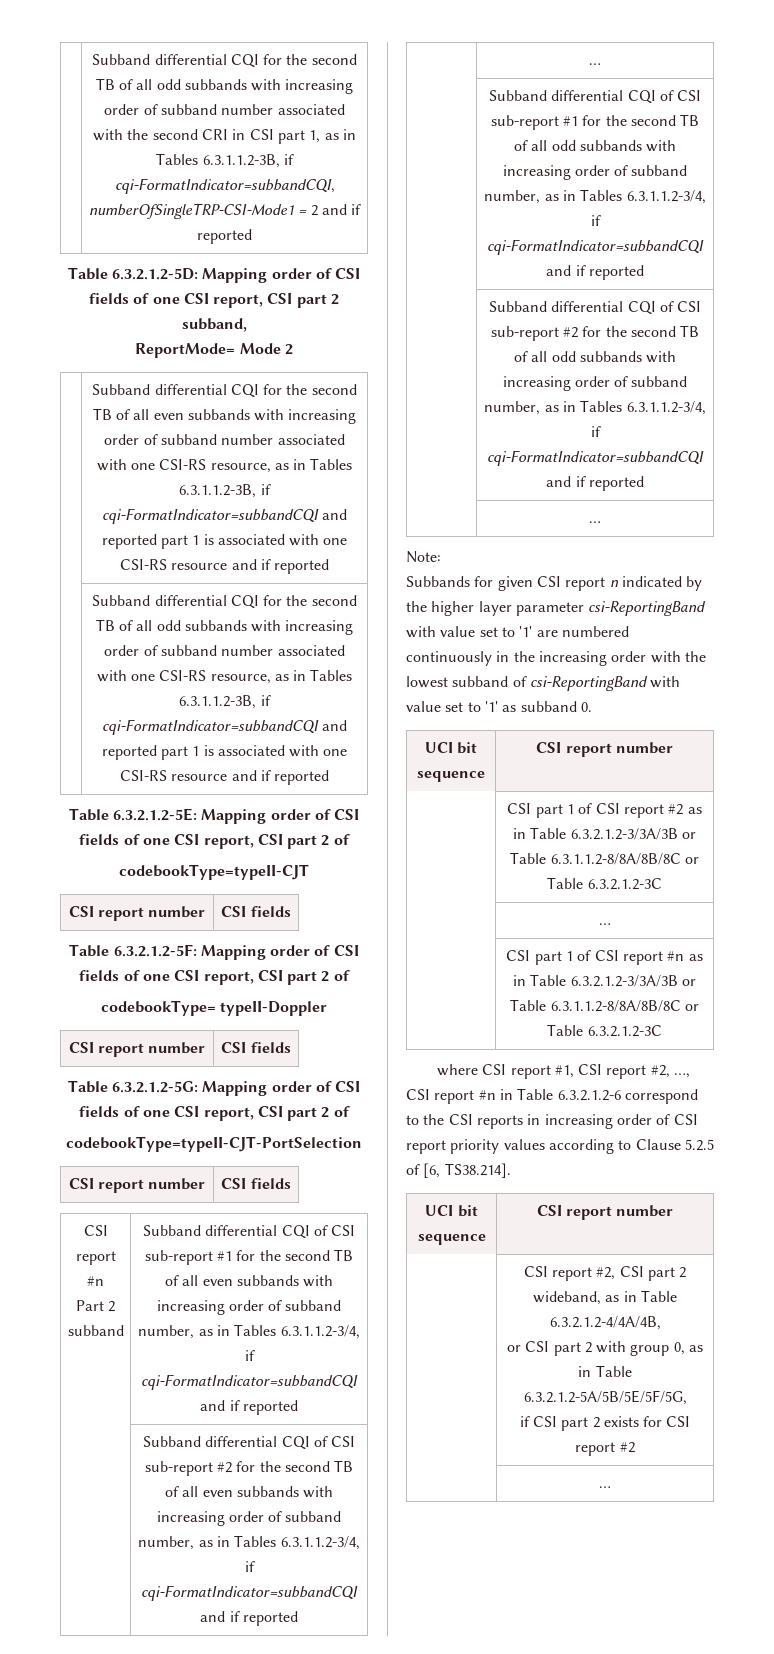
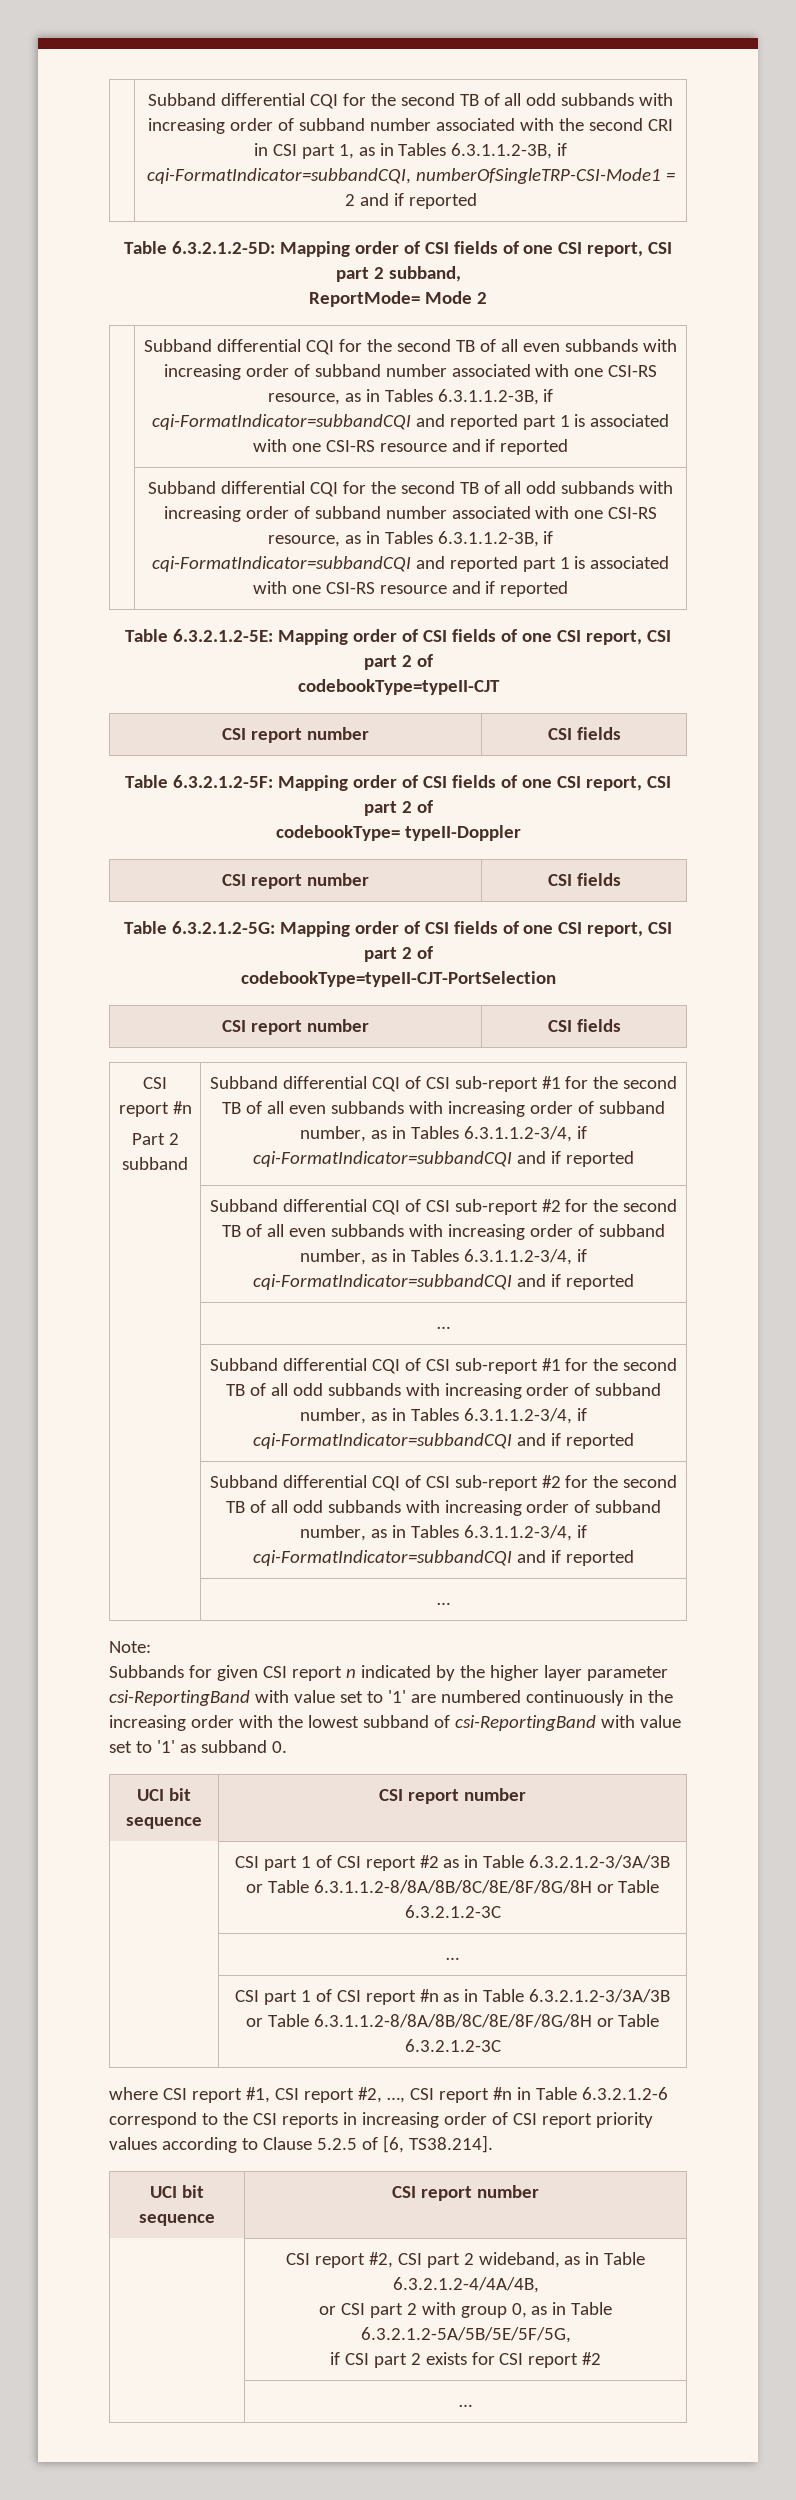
[550,853,681,865] 6.3.1.1.2-8/8A/8B/8C -> [313,1880,592,1894] 6.3.1.1.2-8/8A/8B/8C/8E/8F/8G/8H
[550,1000,681,1012] 6.3.1.1.2-8/8A/8B/8C -> [313,2014,592,2028] 6.3.1.1.2-8/8A/8B/8C/8E/8F/8G/8H

